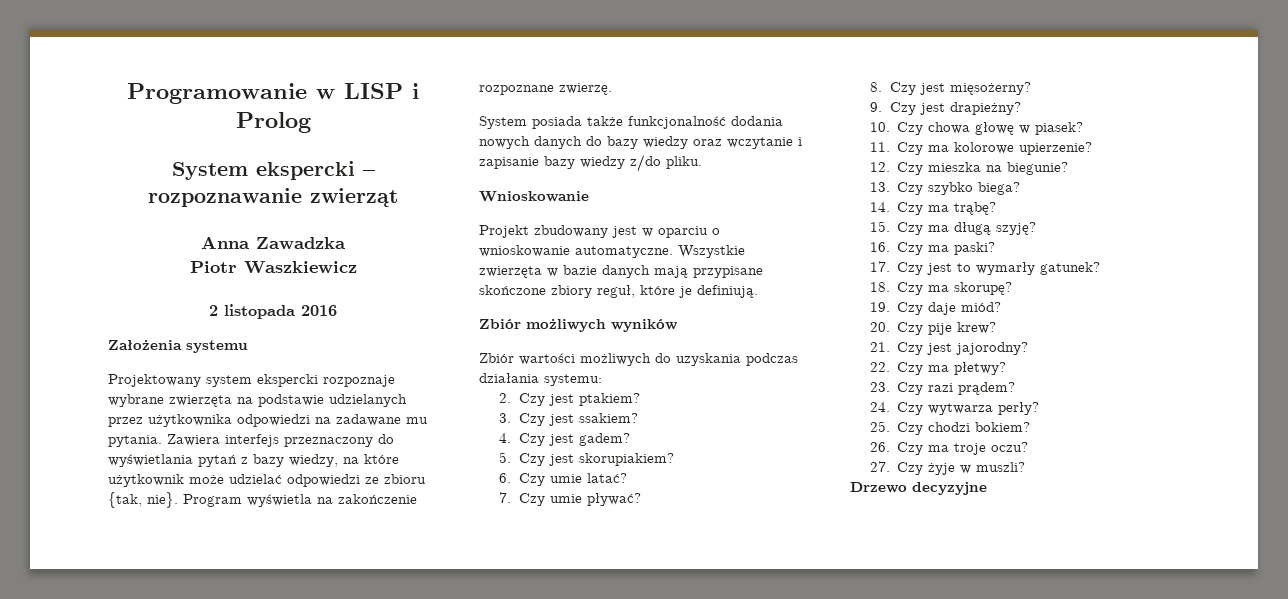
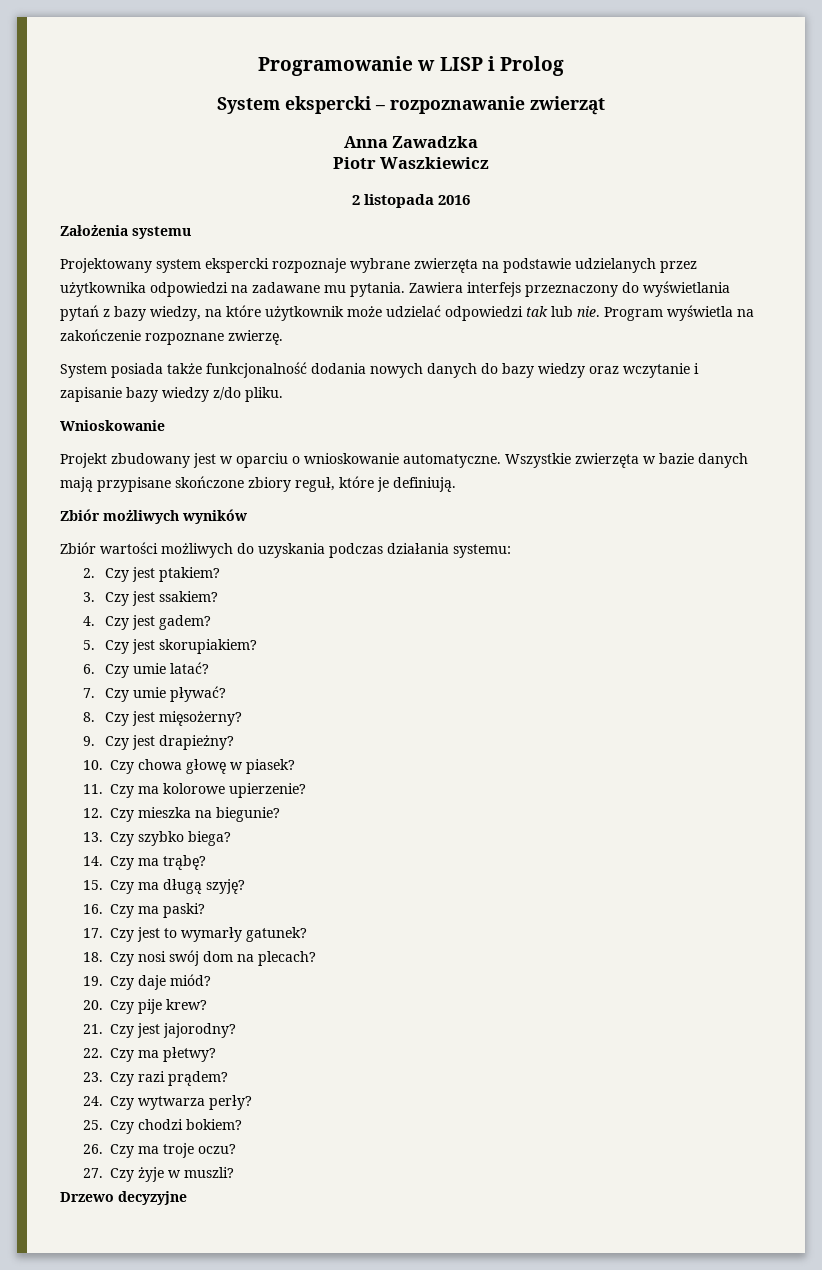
[365,474,426,484] [108,492,178,508] ze zbioru {tak, nie}. -> [526,306,600,317] tak lub nie.
[928,282,1013,295] ma skorupę? -> [137,950,316,966] nosi swój dom na plecach?

